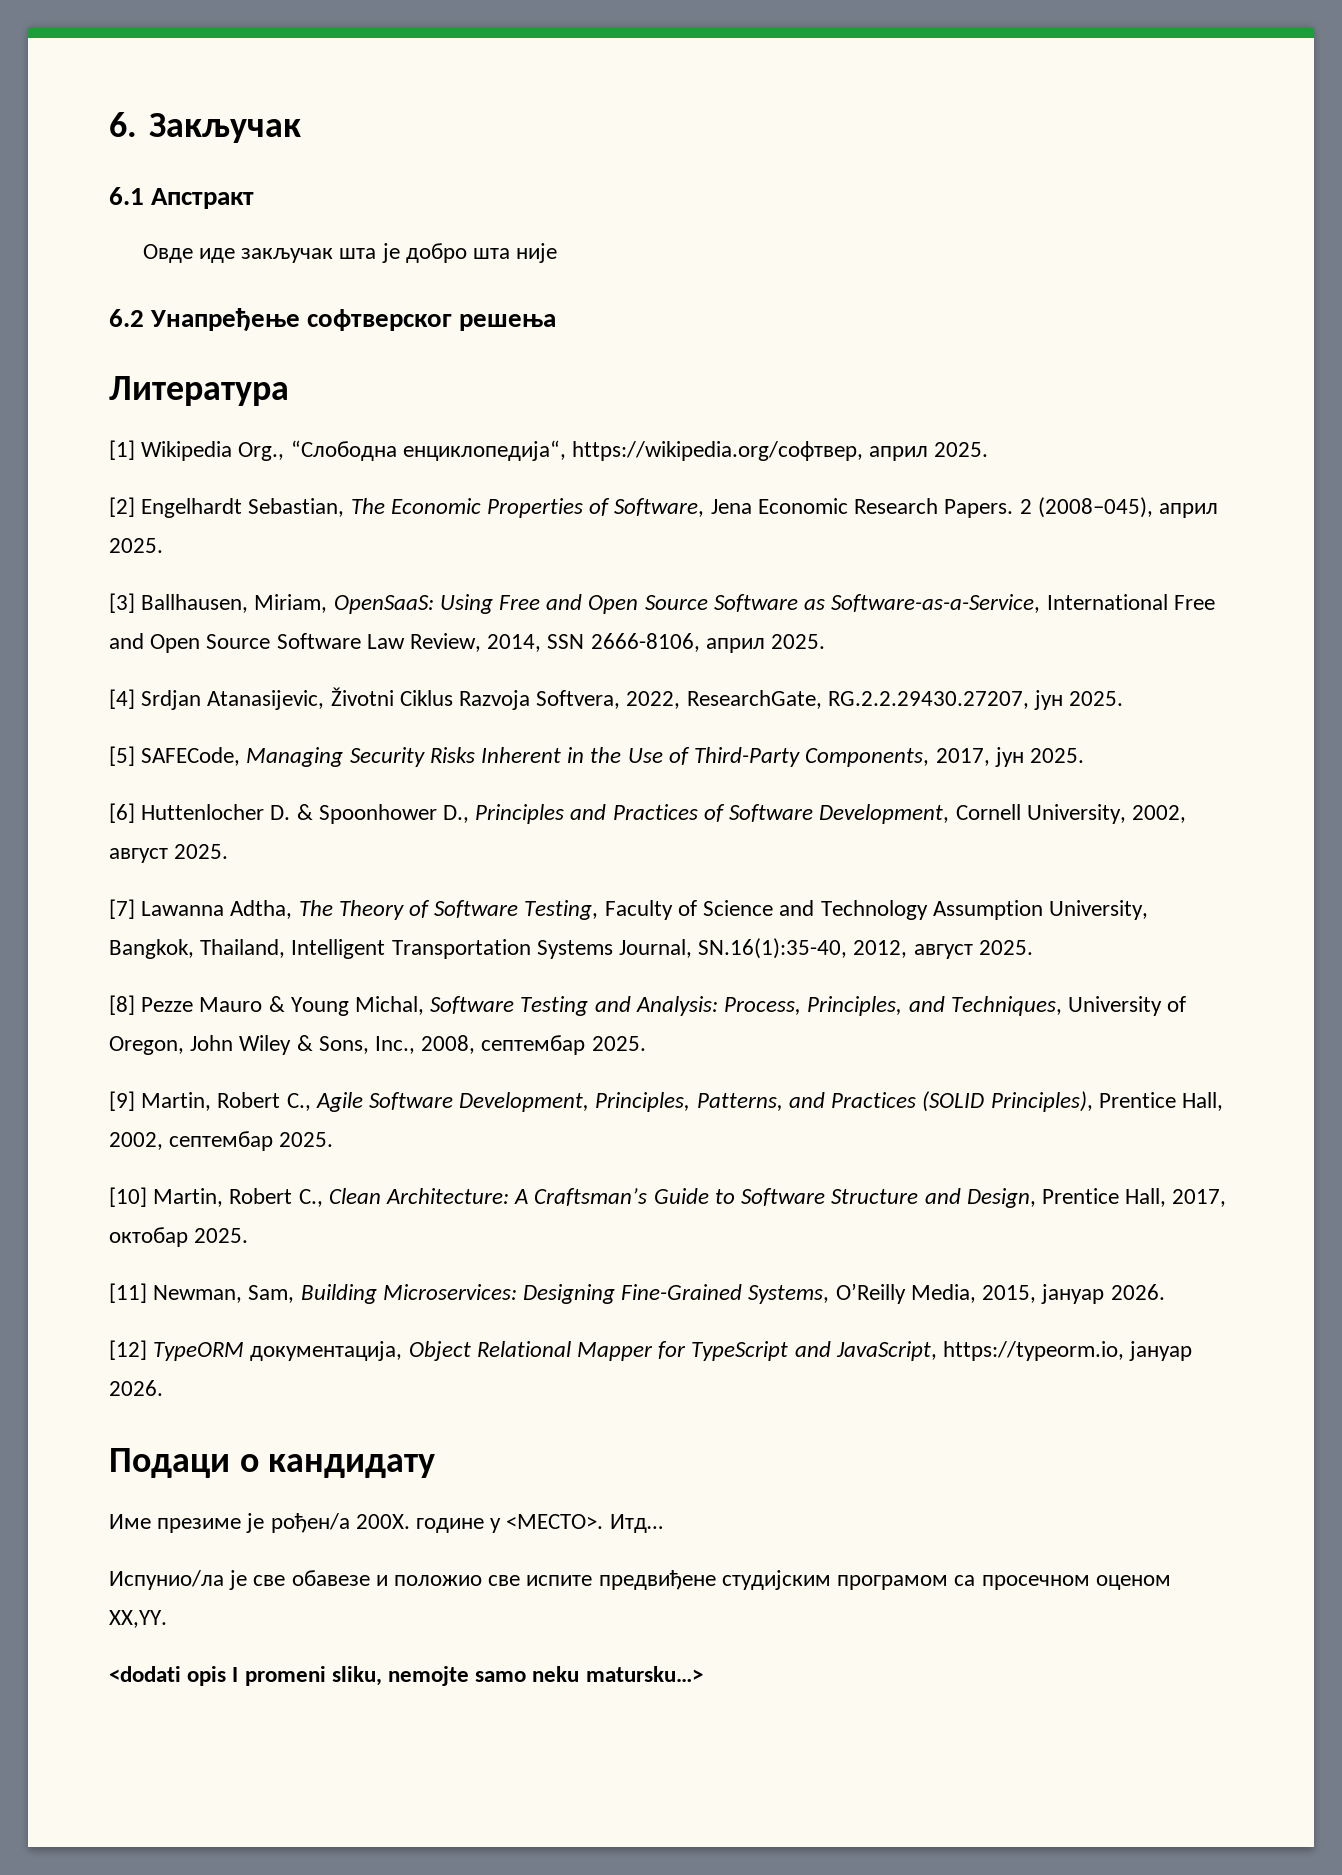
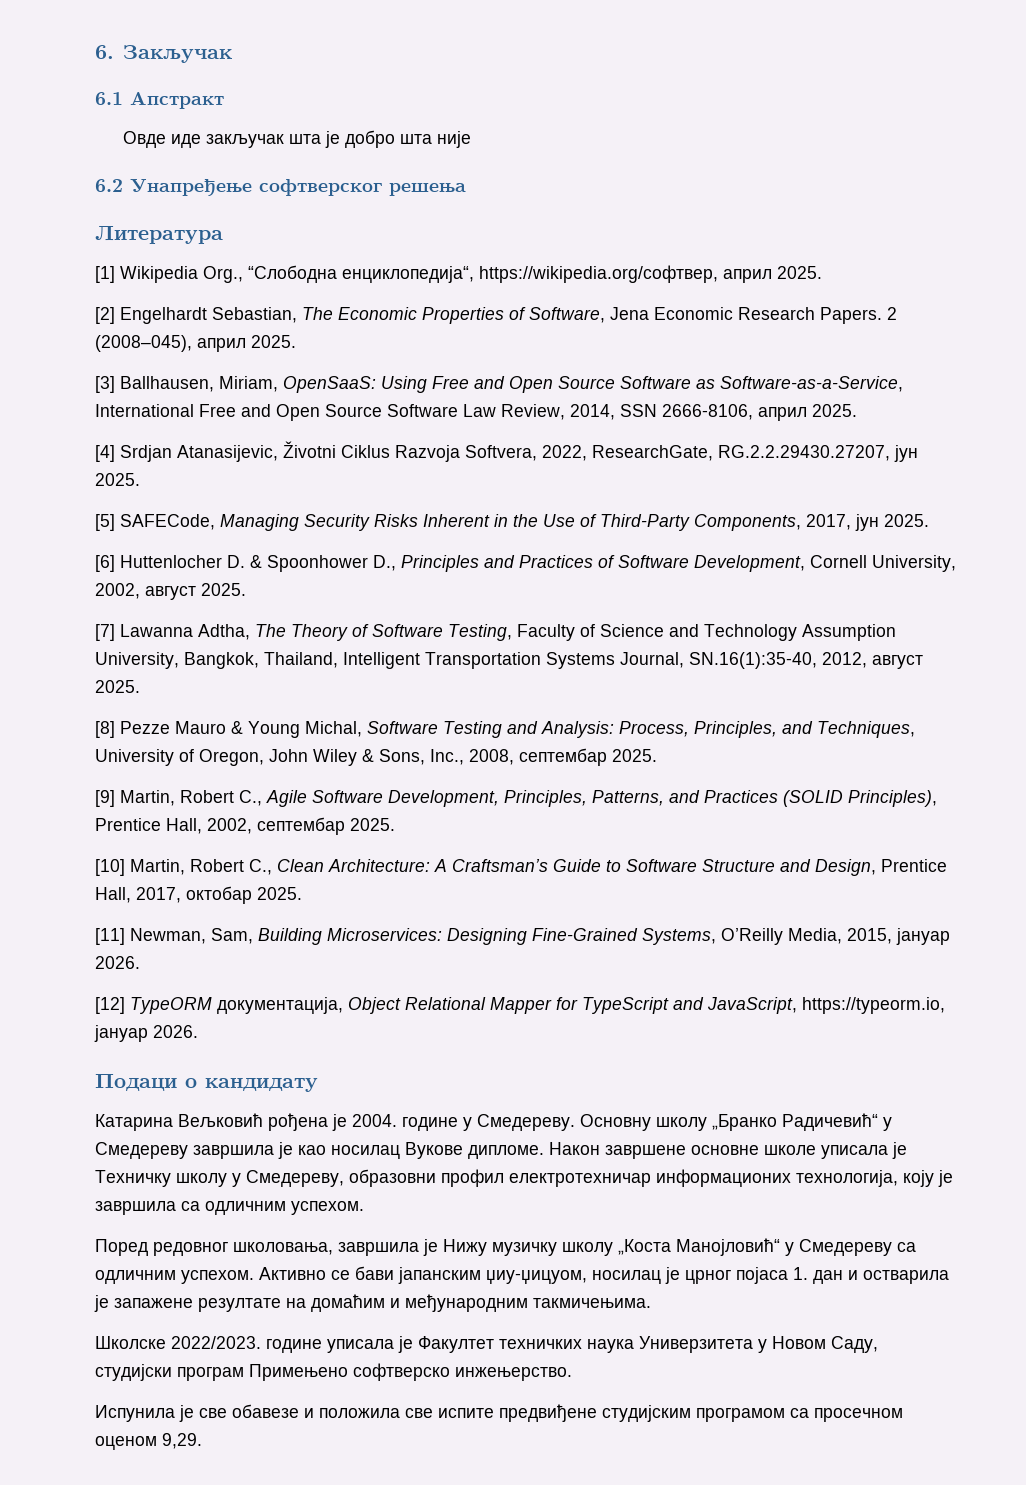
[109,1513,663,1533] [109,1570,224,1590] Име презиме је рођен/а 200Х. године у <МЕСТО>. Итд… // Испунио/ла -> [95,1113,892,1131] [95,1142,907,1159] [95,1169,953,1187] [95,1201,364,1215] [95,1238,916,1256] [95,1266,949,1284] [94,1294,651,1312] [95,1336,878,1353] [95,1363,572,1381] [95,1405,175,1422] Катарина Вељковић рођена је 2004. године у Смедереву. Основну школу „Бранко Радичевић“ у Смедереву завршила је као носилац Вукове дипломе. Након завршене основне школе уписала је Техничку школу у Смедереву, образовни профил електротехничар информационих технологија, коју је завршила са одличним успехом. // Поред редовног школовања, завршила је Нижу музичку школу „Коста Манојловић“ у Смедереву са одличним успехом. Активно се бави јапанским џиу-џицуом, носилац је црног појаса 1. дан и остварила је запажене резултате на домаћим и међународним такмичењима. // Школске 2022/2023. године уписала је Факултет техничких наука Универзитета у Новом Саду, студијски програм Примењено софтверско инжењерство. // Испунила
[394,1575,483,1586] положио -> [319,1408,400,1418] положила
[109,1610,167,1628] [109,1666,703,1686] ХХ,YY. // <dodati opis I promeni sliku, nemojte samo neku matursku…> -> [162,1433,202,1449] 9,29.

